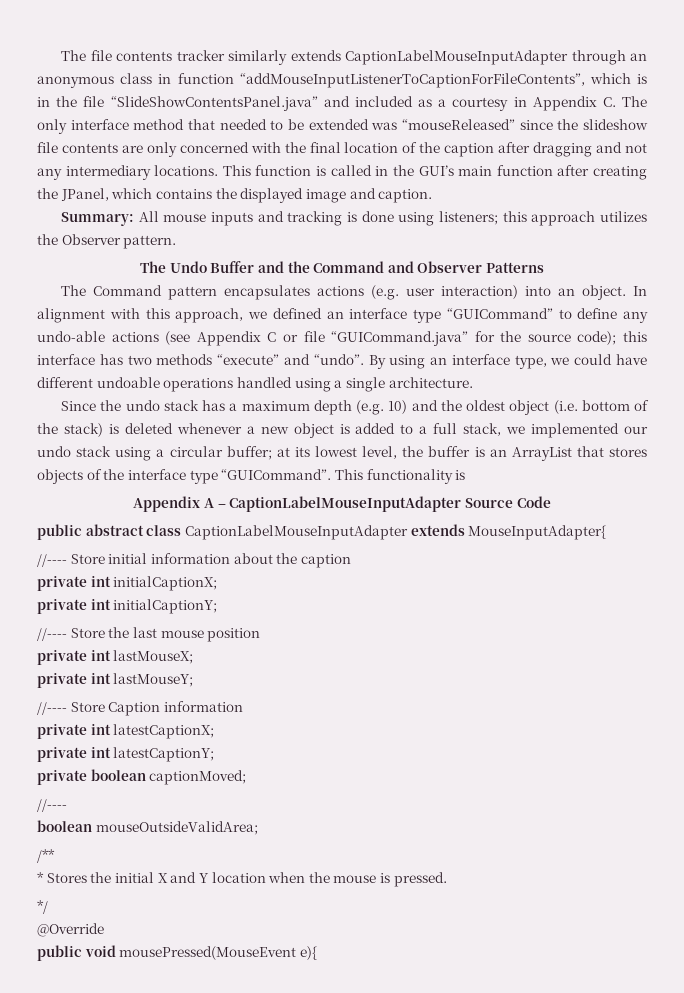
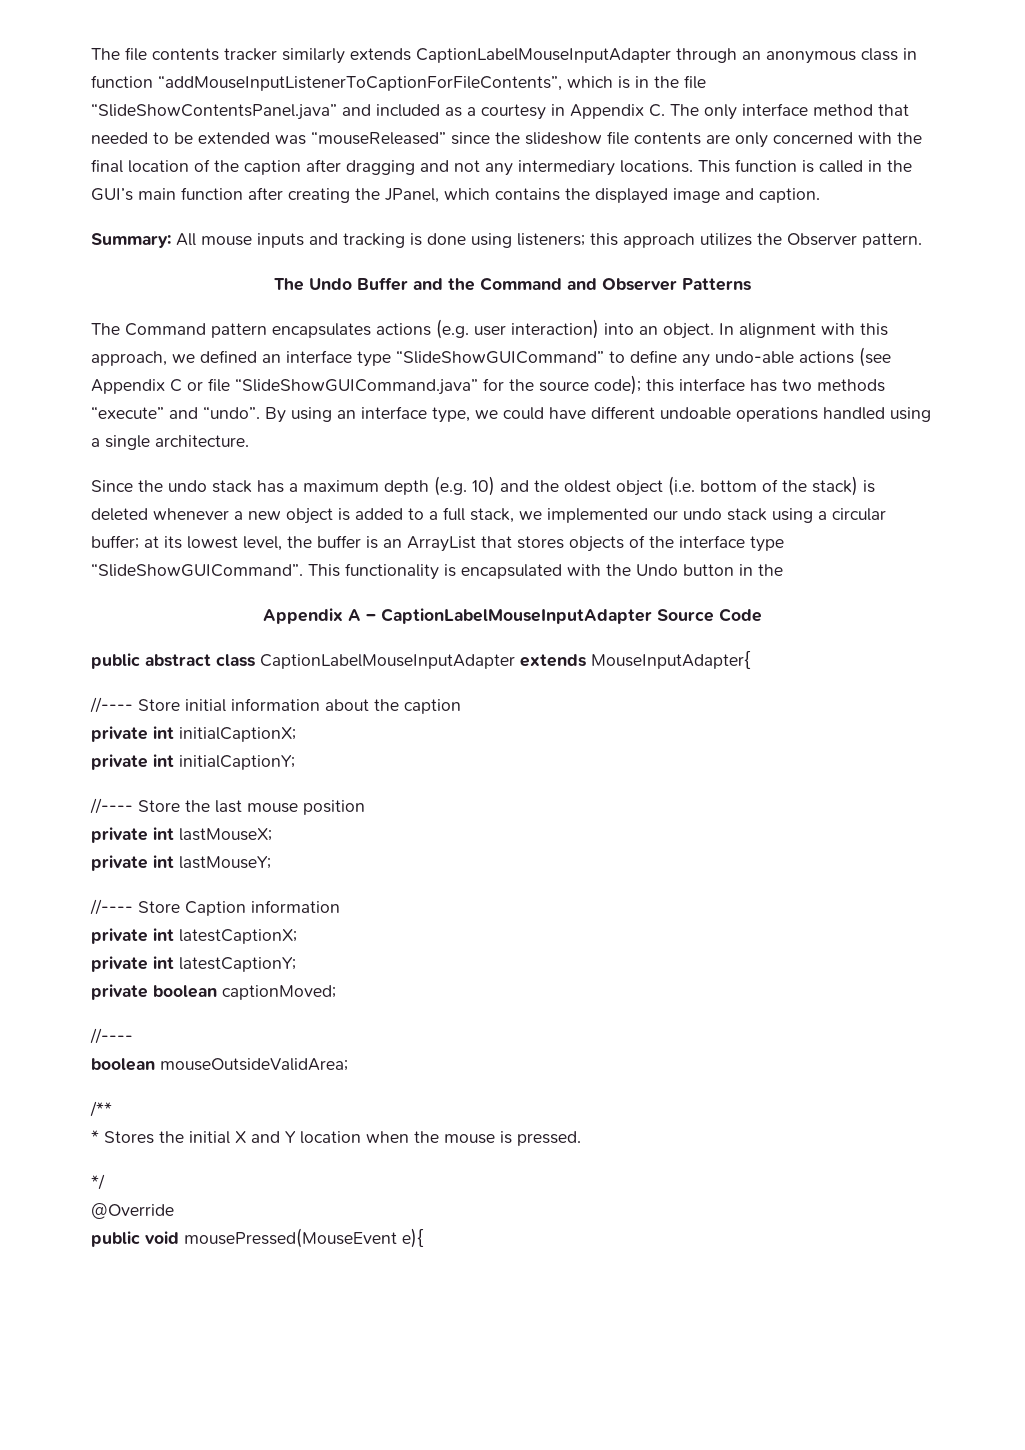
[446,308,553,319] “GUICommand” -> [396,350,604,364] “SlideShowGUICommand”
[331,331,469,346] “GUICommand.java” -> [235,378,478,395] “SlideShowGUICommand.java”
[221,469,332,480] “GUICommand”. -> [91,563,303,577] “SlideShowGUICommand”.
(466, 475) none -> [461,564,783,579] encapsulated with the Undo button in the

